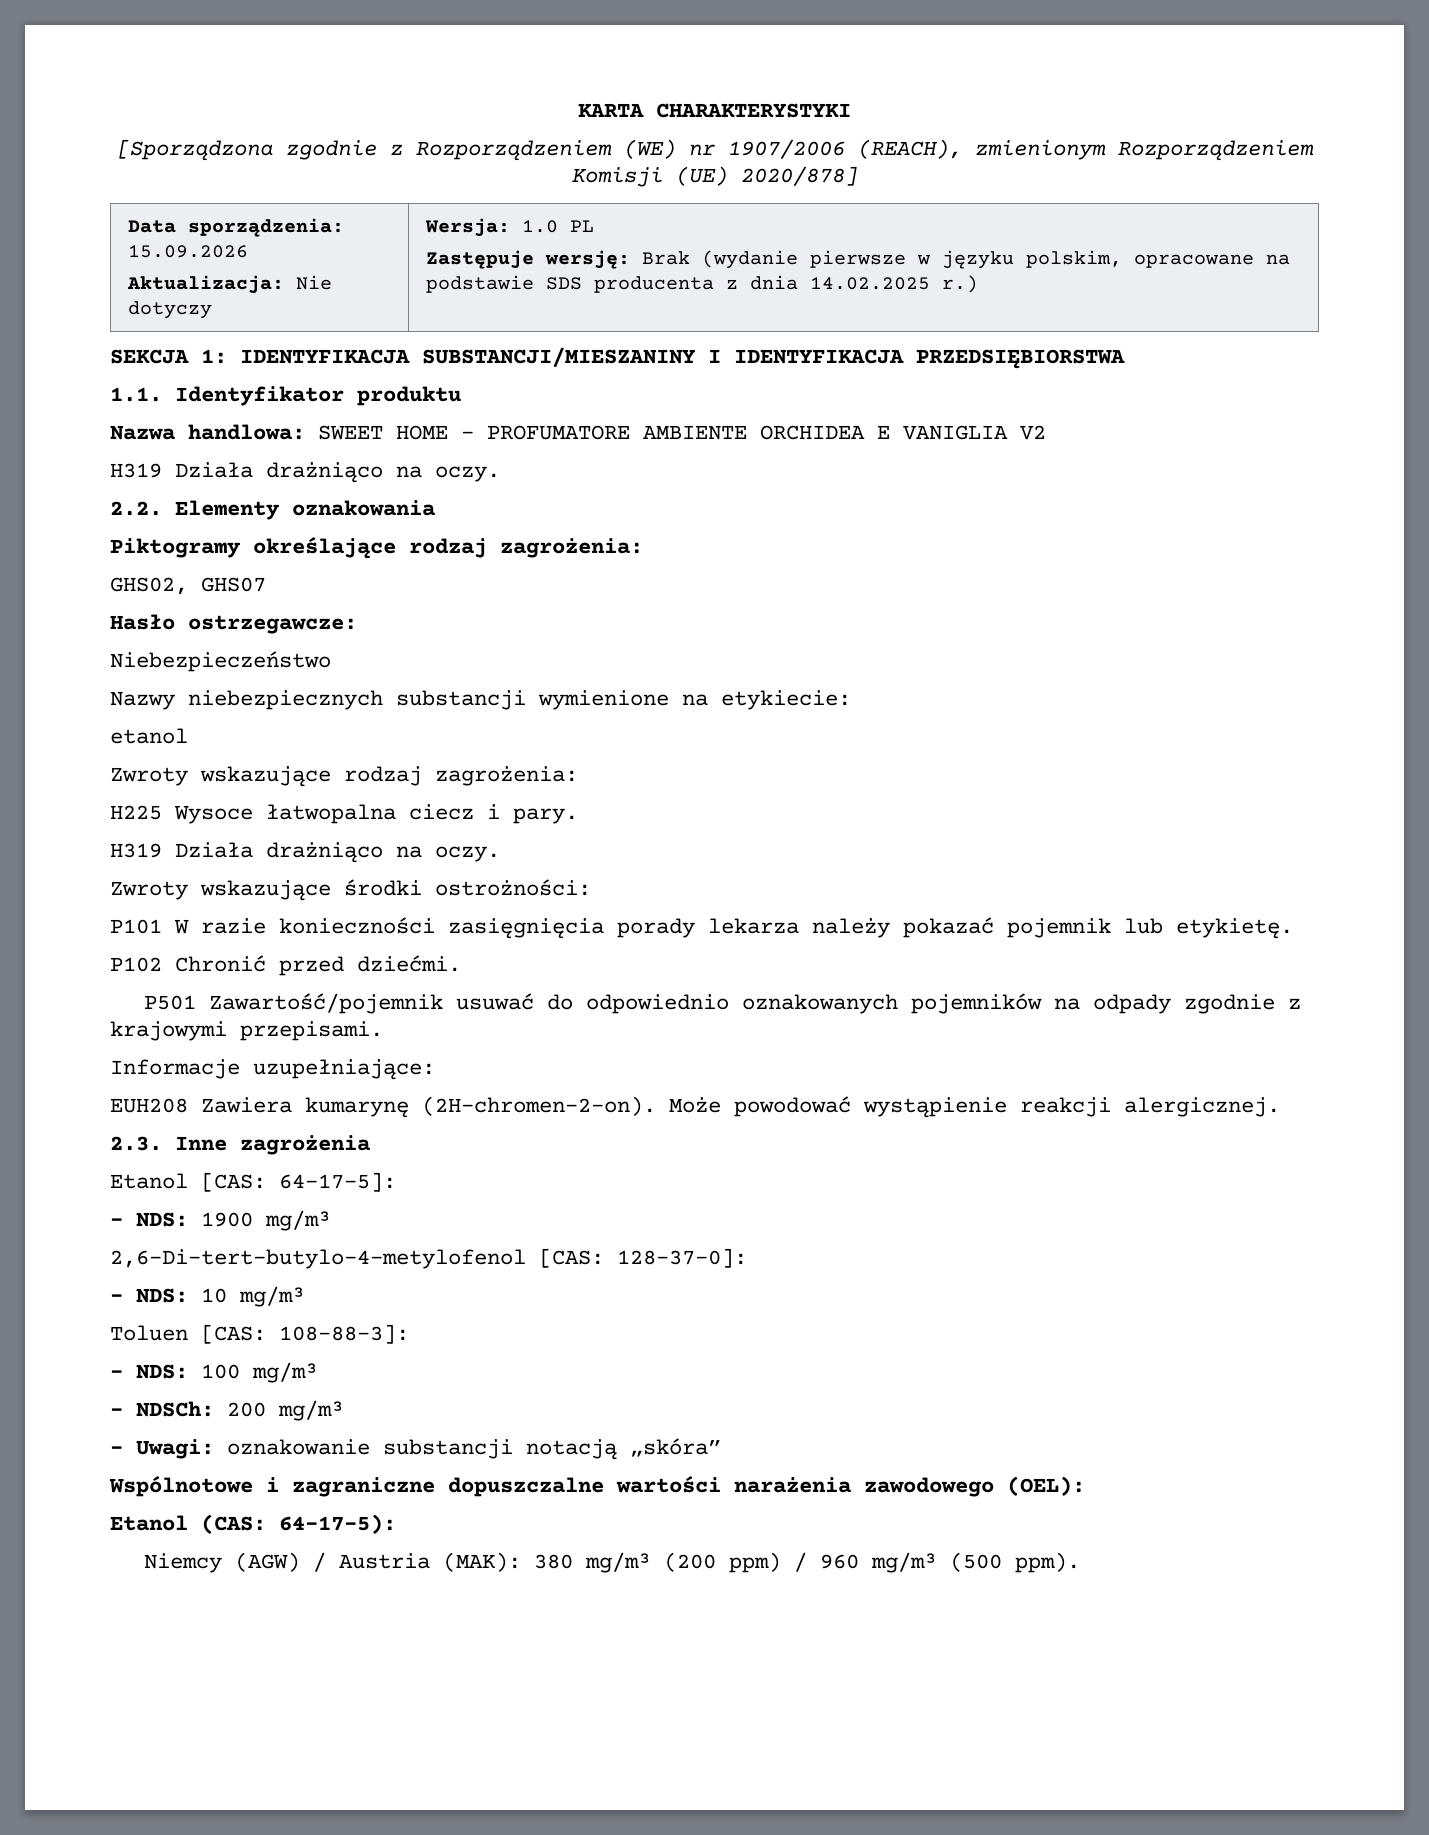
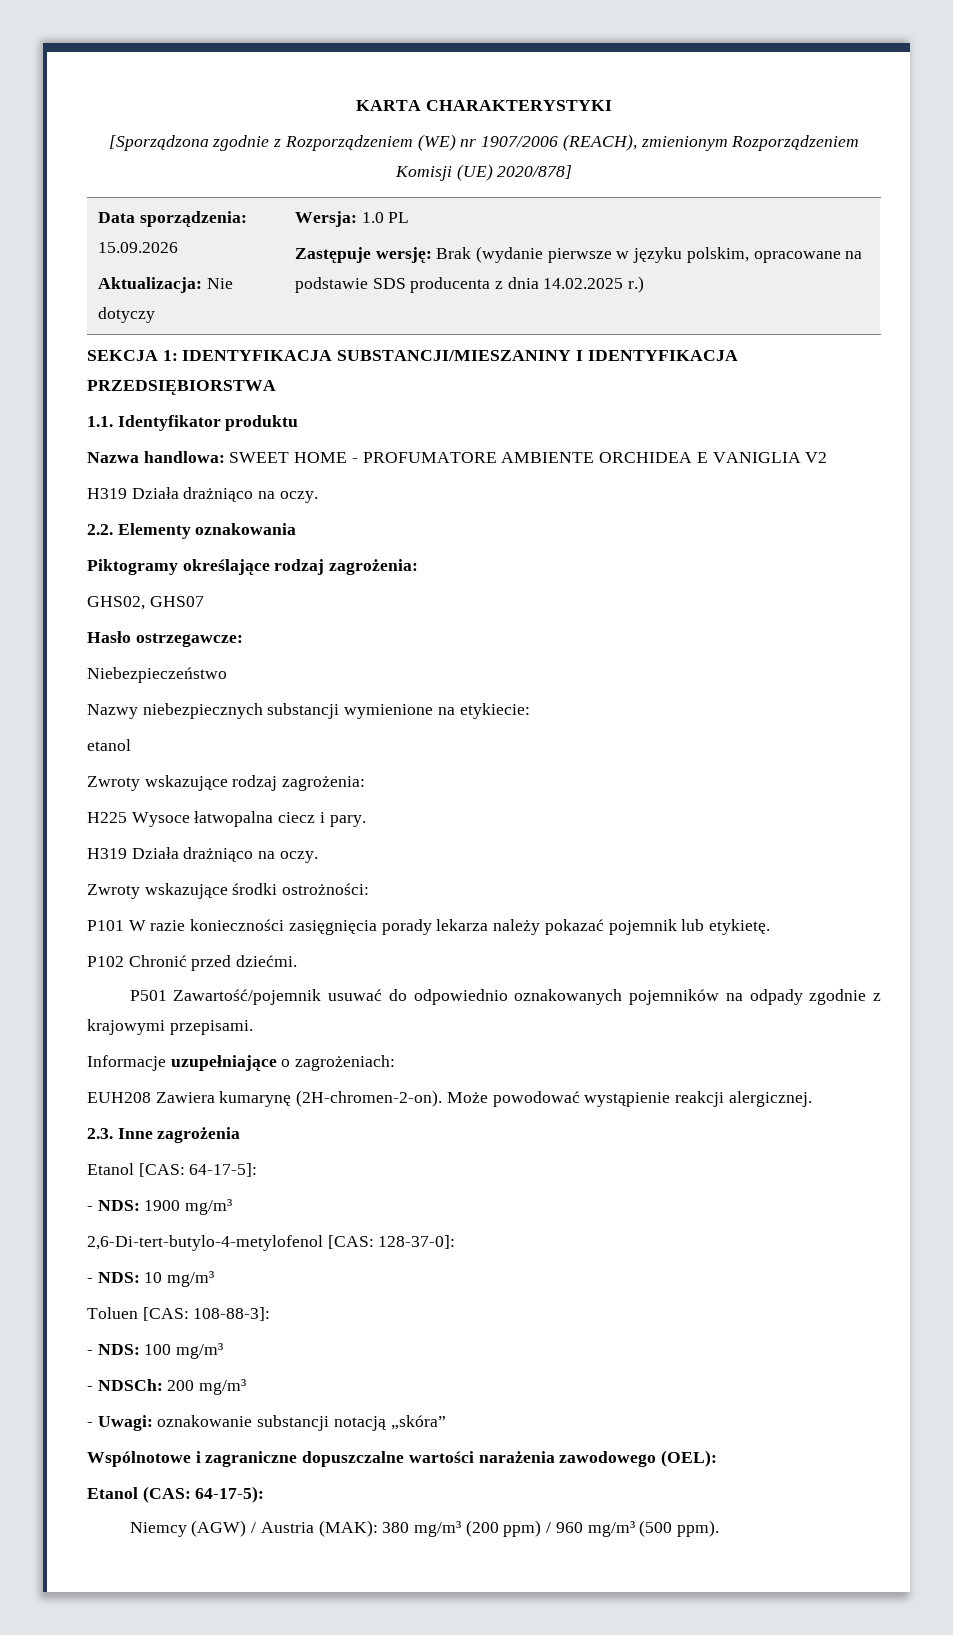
[253,1059,435,1080] uzupełniające: -> [170,1055,396,1071] uzupełniające o zagrożeniach:

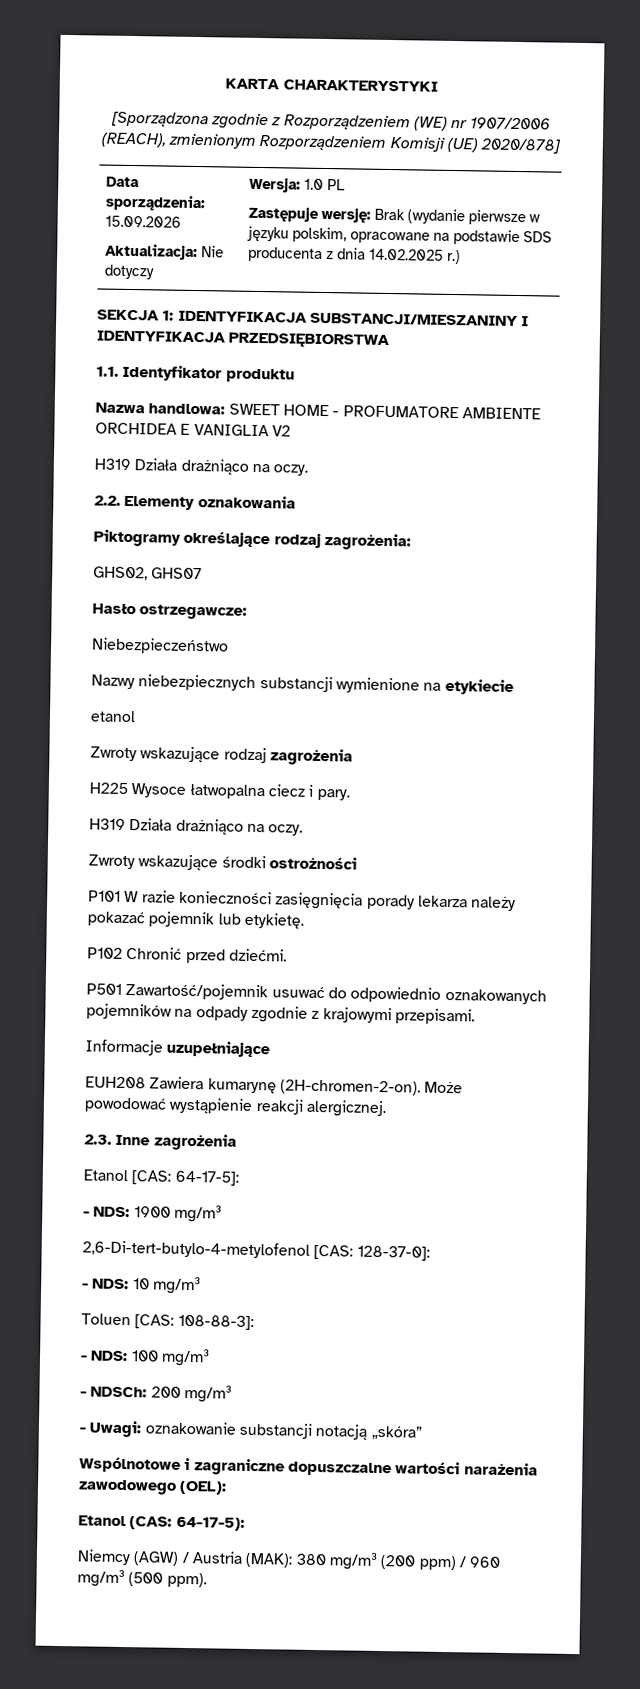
[459,703,530,719] etykiecie: -> [444,678,514,695] etykiecie
[282,776,366,791] zagrożenia: -> [269,748,353,766] zagrożenia
[282,883,370,895] ostrożności: -> [268,856,357,870] ostrożności
[281,1055,396,1071] o zagrożeniach: -> (271, 1049) none

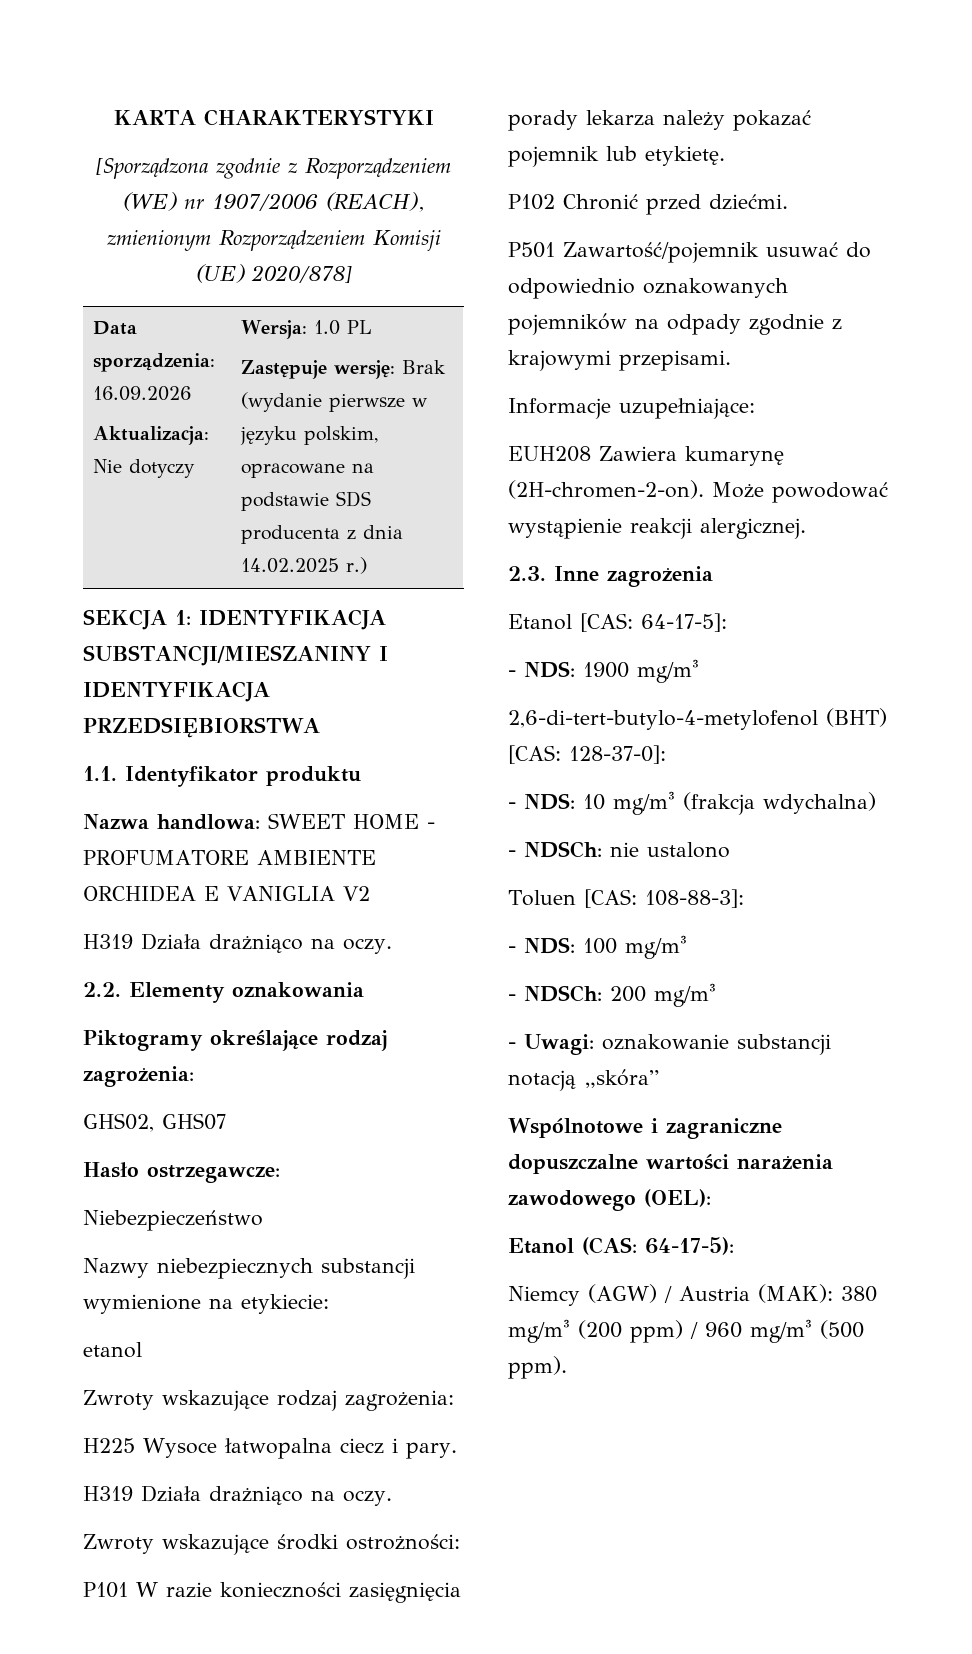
[105,215,182,228] 15.09.2026 -> [93,386,192,401] 16.09.2026
[444,678,514,695] etykiecie -> [241,1294,329,1314] etykiecie:
[269,748,353,766] zagrożenia -> [345,1390,454,1411] zagrożenia:
[268,856,357,870] ostrożności -> [346,1534,460,1550] ostrożności:
[166,1040,271,1058] uzupełniające -> [619,398,755,419] uzupełniające:
[82,1240,310,1259] 2,6-Di-tert-butylo-4-metylofenol -> [508,708,887,730] 2,6-di-tert-butylo-4-metylofenol (BHT)
(201, 1285) none -> [683,792,876,815] [508,841,730,858] (frakcja wdychalna) // - NDSCh: nie ustalono

